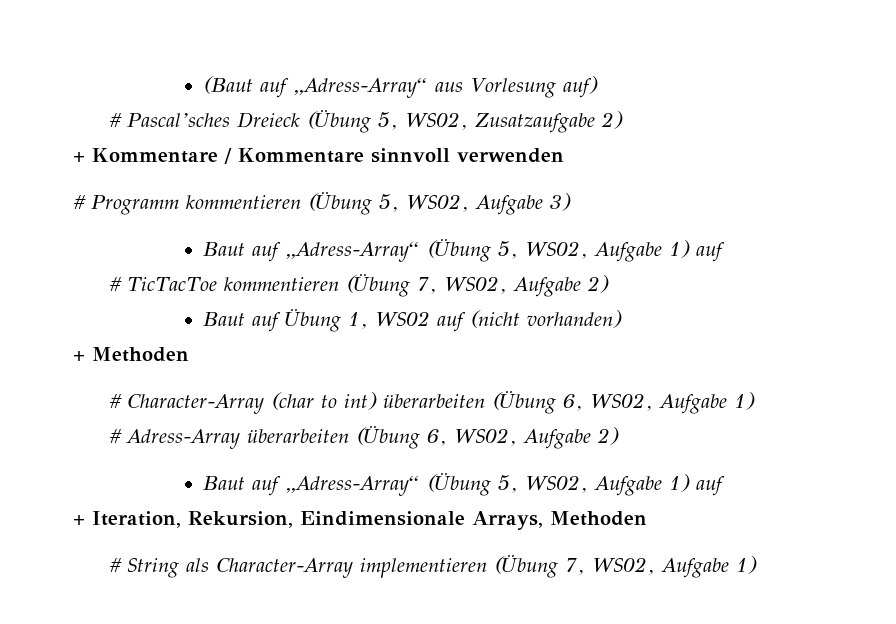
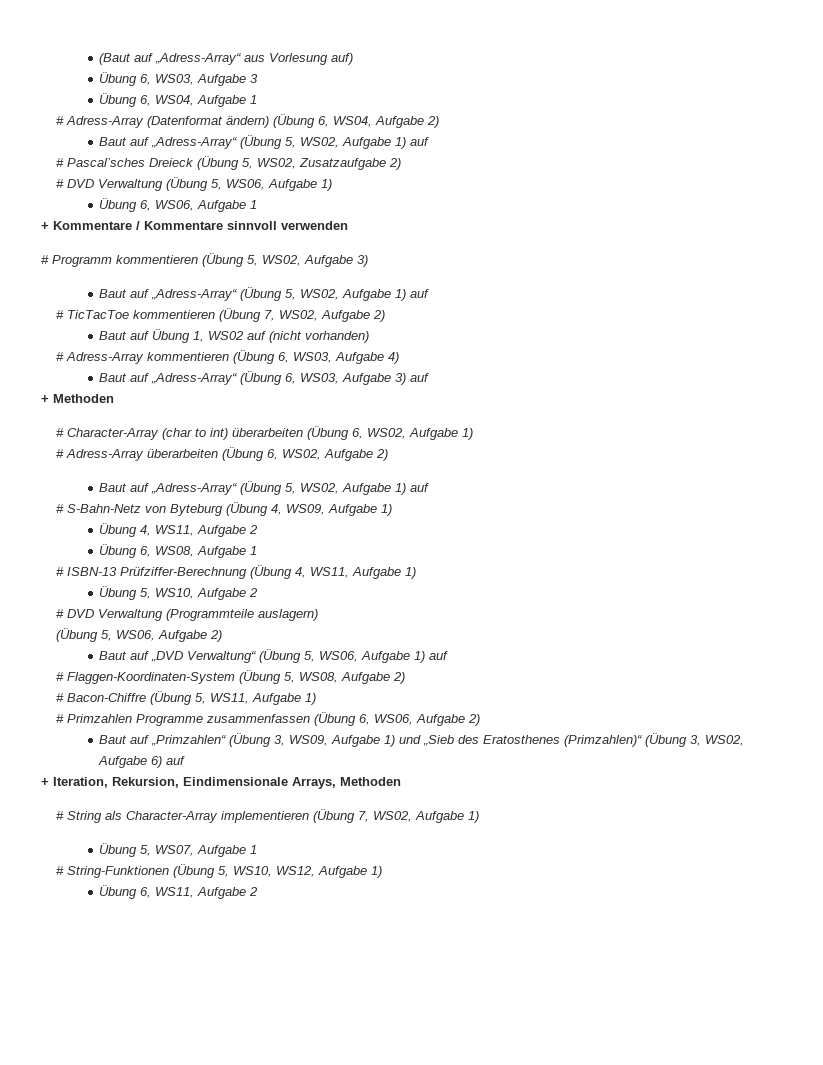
(599, 87) none -> [99,72,259,86] [99,93,258,107] [55,114,439,128] [99,135,430,149] // Übung 6, WS03, Aufgabe 3 // Übung 6, WS04, Aufgabe 1 // # Adress-Array (Datenformat ändern) (Übung 6, WS04, Aufgabe 2) // Baut auf „Adress-Array“ (Übung 5, WS02, Aufgabe 1) auf
(623, 120) none -> [55,177,332,191] [99,198,258,212] // # DVD Verwaltung (Übung 5, WS06, Aufgabe 1) // Übung 6, WS06, Aufgabe 1
(623, 319) none -> [55,350,399,364] [99,371,430,385] // # Adress-Array kommentieren (Übung 6, WS03, Aufgabe 4) // Baut auf „Adress-Array“ (Übung 6, WS03, Aufgabe 3) auf
(726, 486) none -> [55,502,392,516] [99,523,259,537] [99,544,258,558] [55,565,416,579] [99,586,259,600] [55,609,318,621] [55,628,222,642] [99,649,449,663] [55,670,405,684] [55,691,316,705] [55,712,480,726] [99,733,745,747] [98,756,186,768] // # S-Bahn-Netz von Byteburg (Übung 4, WS09, Aufgabe 1) // Übung 4, WS11, Aufgabe 2 // Übung 6, WS08, Aufgabe 1 // # ISBN-13 Prüfziffer-Berechnung (Übung 4, WS11, Aufgabe 1) // Übung 5, WS10, Aufgabe 2 // # DVD Verwaltung (Programmteile auslagern) // (Übung 5, WS06, Aufgabe 2) // Baut auf „DVD Verwaltung“ (Übung 5, WS06, Aufgabe 1) auf // # Flaggen-Koordinaten-System (Übung 5, WS08, Aufgabe 2) // # Bacon-Chiffre (Übung 5, WS11, Aufgabe 1) // # Primzahlen Programme zusammenfassen (Übung 6, WS06, Aufgabe 2) // Baut auf „Primzahlen“ (Übung 3, WS09, Aufgabe 1) und „Sieb des Eratosthenes (Primzahlen)“ (Übung 3, WS02, Aufgabe 6) auf
(757, 565) none -> [99,843,258,857] [55,864,382,878] [99,885,259,899] // Übung 5, WS07, Aufgabe 1 // # String-Funktionen (Übung 5, WS10, WS12, Aufgabe 1) // Übung 6, WS11, Aufgabe 2

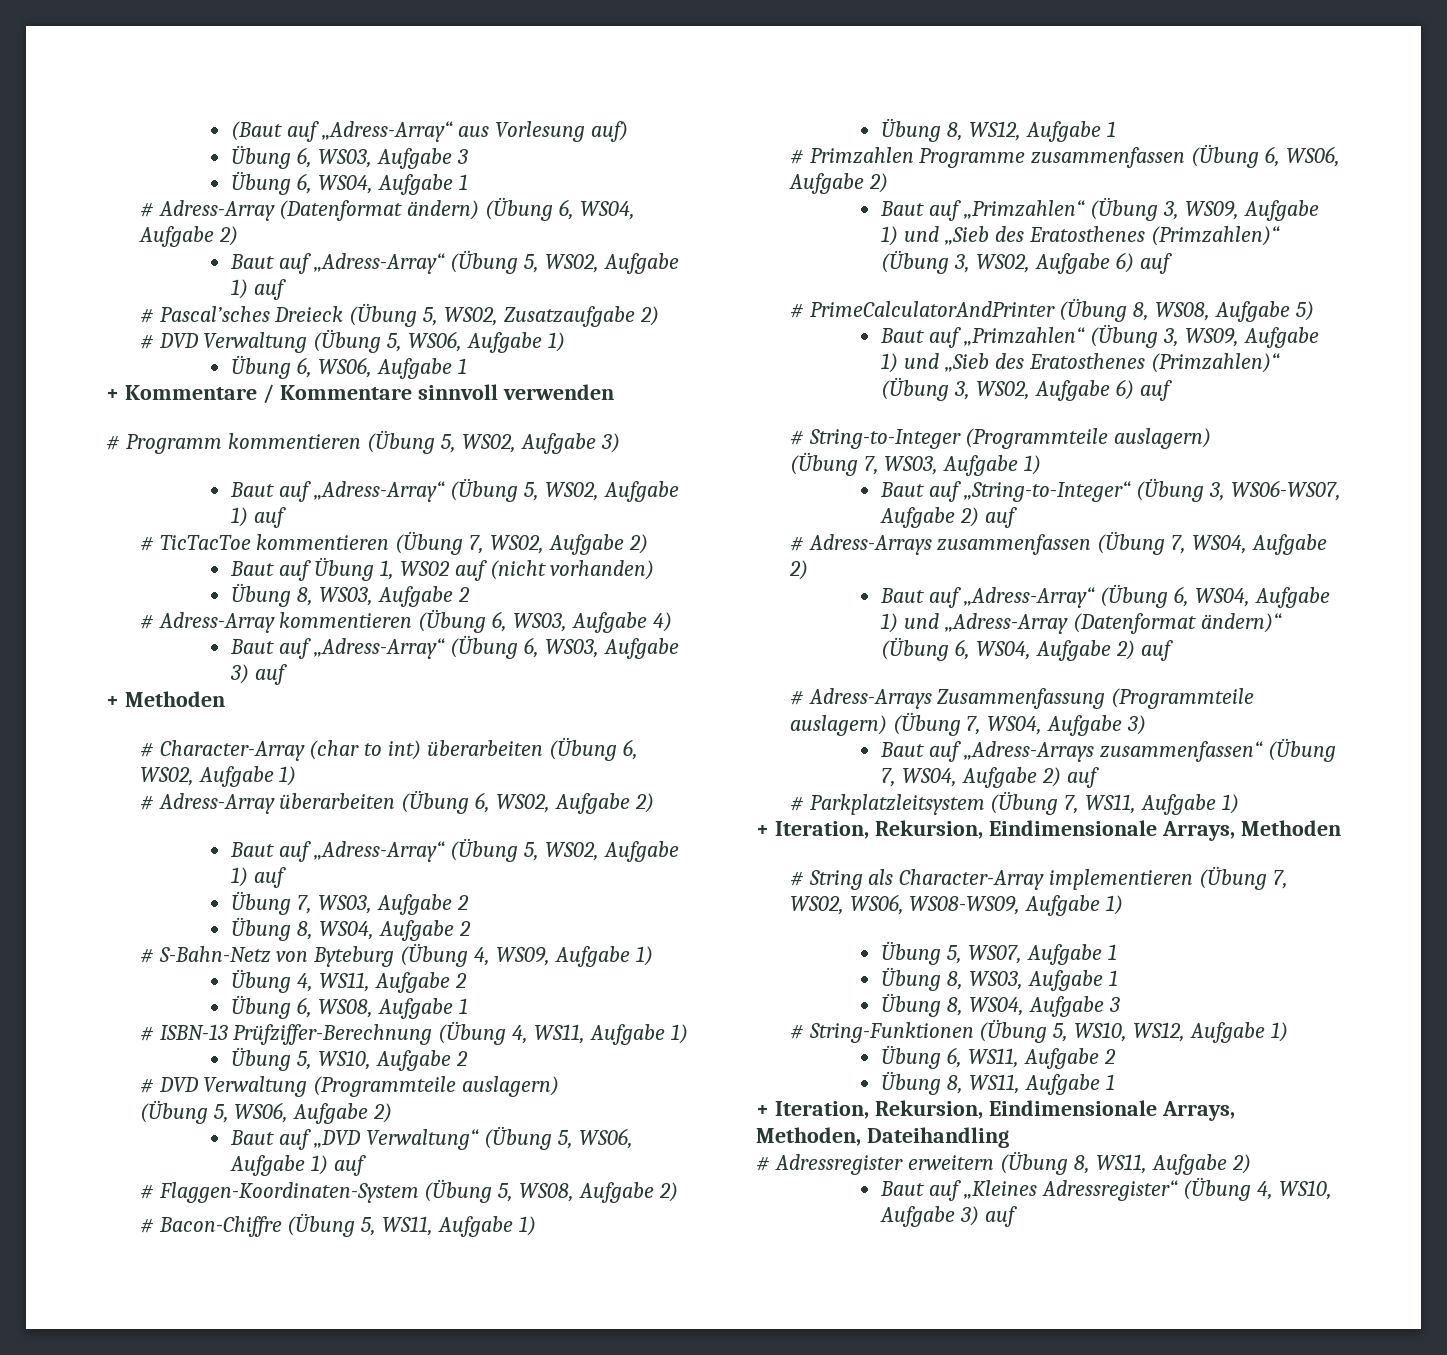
(370, 337) none -> [230,583,470,607] // Übung 8, WS03, Aufgabe 2
(430, 487) none -> [230,891,469,915] [230,917,471,941] // Übung 7, WS03, Aufgabe 2 // Übung 8, WS04, Aufgabe 2
(316, 699) none -> [880,118,1116,142] // Übung 8, WS12, Aufgabe 1
(186, 760) none -> [789,298,1315,322] [879,324,1319,348] [880,353,1280,373] [880,377,1172,401] [789,428,1212,449] [789,452,1042,476] [879,478,1341,502] [879,507,1017,528] [789,531,1328,555] [788,560,808,580] [879,584,1330,608] [880,613,1282,634] [880,637,1173,661] [789,688,1255,709] [789,712,1147,736] [879,738,1336,762] [880,767,1099,788] [789,791,1240,815] // # PrimeCalculatorAndPrinter (Übung 8, WS08, Aufgabe 5) // Baut auf „Primzahlen“ (Übung 3, WS09, Aufgabe 1) und „Sieb des Eratosthenes (Primzahlen)“ (Übung 3, WS02, Aufgabe 6) auf // # String-to-Integer (Programmteile auslagern) // (Übung 7, WS03, Aufgabe 1) // Baut auf „String-to-Integer“ (Übung 3, WS06-WS07, Aufgabe 2) auf // # Adress-Arrays zusammenfassen (Übung 7, WS04, Aufgabe 2) // Baut auf „Adress-Array“ (Übung 6, WS04, Aufgabe 1) und „Adress-Array (Datenformat ändern)“ (Übung 6, WS04, Aufgabe 2) auf // # Adress-Arrays Zusammenfassung (Programmteile auslagern) (Übung 7, WS04, Aufgabe 3) // Baut auf „Adress-Arrays zusammenfassen“ (Übung 7, WS04, Aufgabe 2) auf // # Parkplatzleitsystem (Übung 7, WS11, Aufgabe 1)
(412, 816) none -> [849,894,1021,915] WS06, WS08-WS09,
(258, 849) none -> [880,967,1118,991] [880,993,1120,1017] // Übung 8, WS03, Aufgabe 1 // Übung 8, WS04, Aufgabe 3
(259, 891) none -> [880,1071,1115,1095] [756,1100,1235,1121] [756,1127,1009,1148] [756,1151,1251,1175] [879,1177,1332,1201] [879,1206,1017,1227] // Übung 8, WS11, Aufgabe 1 // + Iteration, Rekursion, Eindimensionale Arrays, Methoden, Dateihandling // # Adressregister erweitern (Übung 8, WS11, Aufgabe 2) // Baut auf „Kleines Adressregister“ (Übung 4, WS10, Aufgabe 3) auf

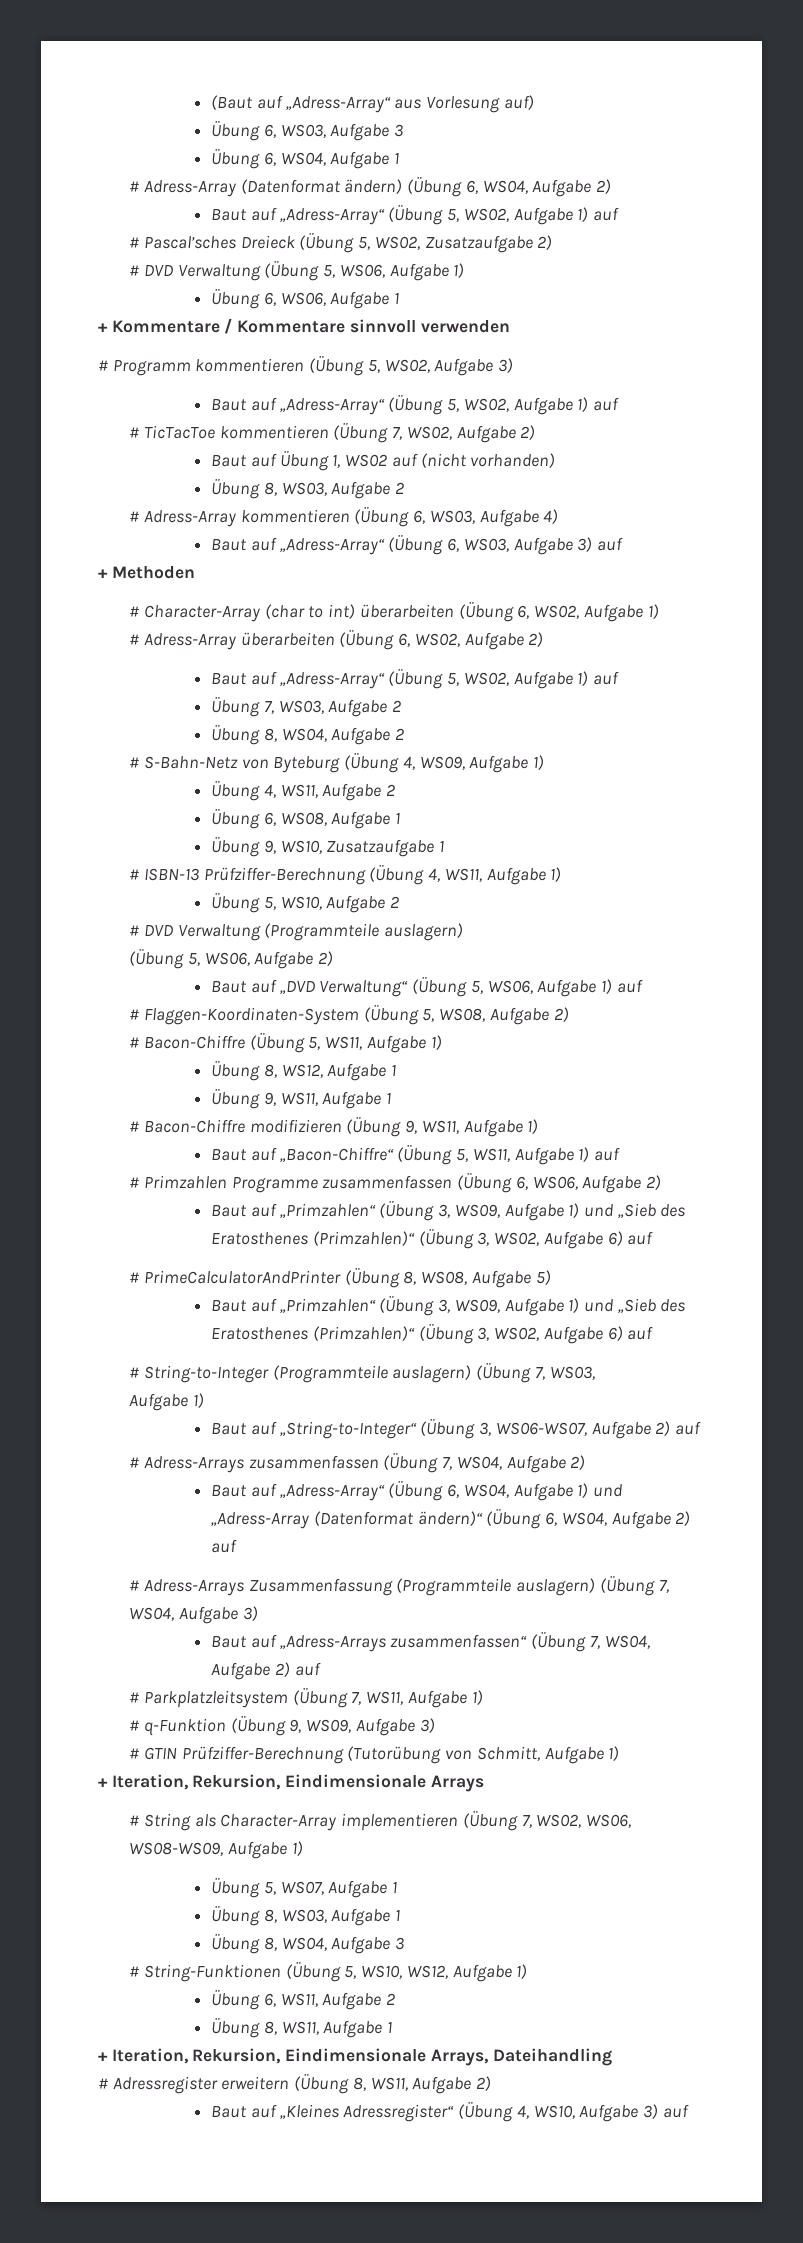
(468, 1006) none -> [211,837,445,857] // Übung 9, WS10, Zusatzaufgabe 1
(1116, 129) none -> [211,1089,392,1109] [129,1117,539,1137] [211,1145,620,1165] // Übung 9, WS11, Aufgabe 1 // # Bacon-Chiffre modifizieren (Übung 9, WS11, Aufgabe 1) // Baut auf „Bacon-Chiffre“ (Übung 5, WS11, Aufgabe 1) auf
(1212, 438) // -> (472, 1374) none
(939, 465) none -> (595, 1373) //
[756,820,1341,841] // + Iteration, Rekursion, Eindimensionale Arrays, Methoden -> [129,1716,435,1736] [129,1746,620,1764] [98,1774,484,1792] // # q-Funktion (Übung 9, WS09, Aufgabe 3) // # GTIN Prüfziffer-Berechnung (Tutorübung von Schmitt, Aufgabe 1) // + Iteration, Rekursion, Eindimensionale Arrays
[756,1127,861,1146] Methoden, -> (488, 2057) none

